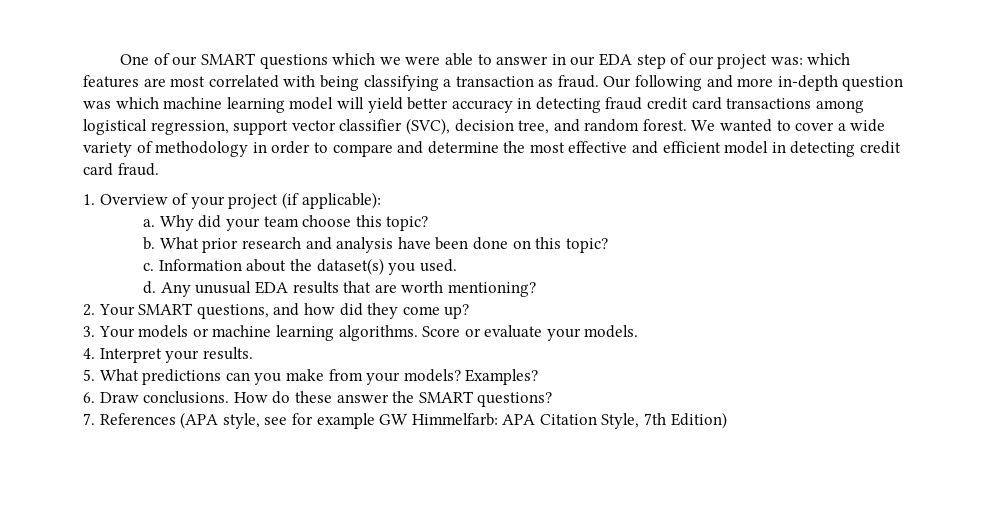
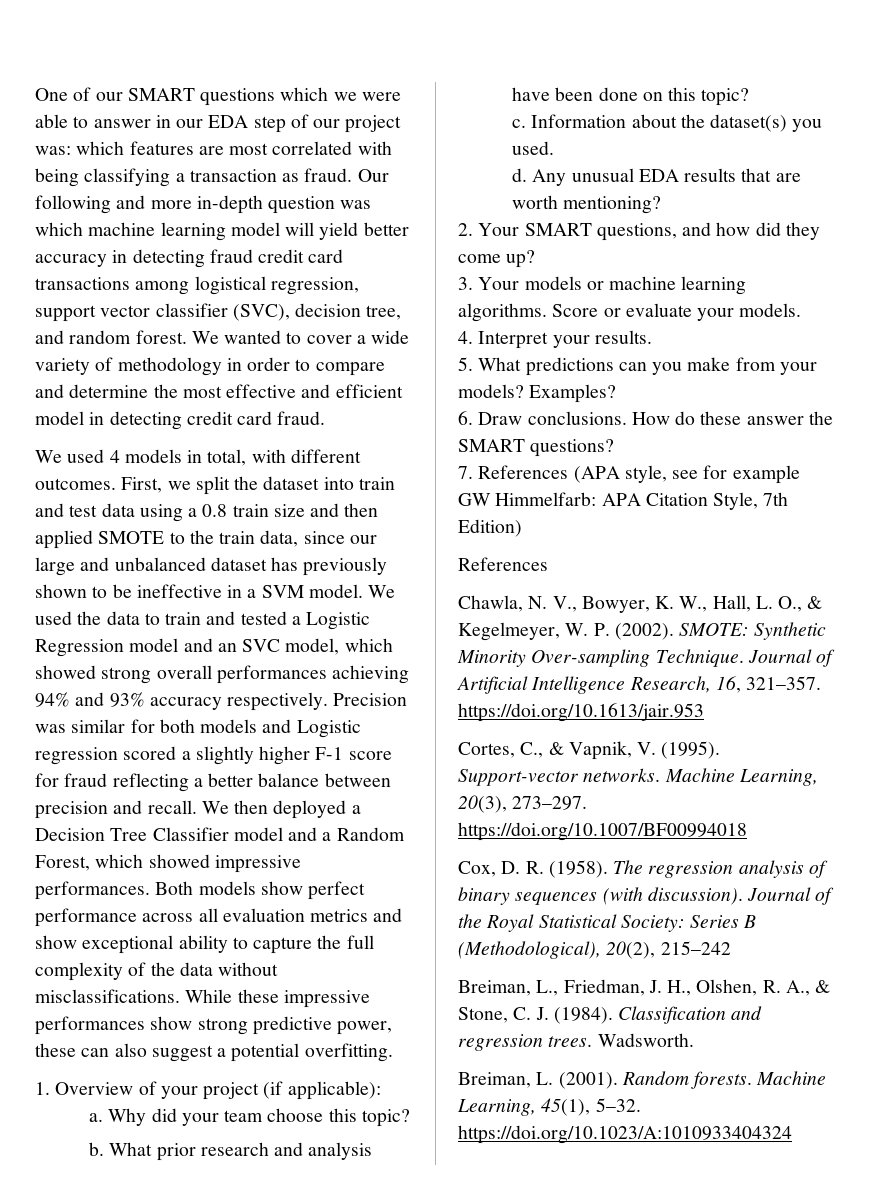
(159, 169) none -> [35,449,361,466] [35,476,395,495] [35,503,379,522] [35,530,377,549] [35,557,388,576] [35,584,396,598] [35,611,371,630] [35,638,393,657] [35,665,410,684] [35,692,408,711] [35,719,361,738] [35,746,392,765] [35,773,391,792] [35,800,361,819] [35,827,405,841] [35,854,301,873] [35,881,366,900] [35,908,403,927] [35,935,374,954] [35,962,279,981] [35,989,370,1008] [35,1016,393,1035] [35,1043,393,1062] // We used 4 models in total, with different outcomes. First, we split the dataset into train and test data using a 0.8 train size and then applied SMOTE to the train data, since our large and unbalanced dataset has previously shown to be ineffective in a SVM model. We used the data to train and tested a Logistic Regression model and an SVC model, which showed strong overall performances achieving 94% and 93% accuracy respectively. Precision was similar for both models and Logistic regression scored a slightly higher F-1 score for fraud reflecting a better balance between precision and recall. We then deployed a Decision Tree Classifier model and a Random Forest, which showed impressive performances. Both models show perfect performance across all evaluation metrics and show exceptional ability to capture the full complexity of the data without misclassifications. While these impressive performances show strong predictive power, these can also suggest a potential overfitting.
(727, 420) none -> [458,557,548,571] [458,595,823,613] [458,622,827,641] [457,649,836,667] [457,676,822,694] [458,703,704,722] [458,741,721,760] [458,768,818,786] [458,795,588,813] [458,822,747,841] [458,860,828,878] [458,887,835,905] [458,914,757,932] [458,941,731,959] [458,979,831,996] [458,1006,763,1024] [458,1033,694,1051] [458,1071,827,1089] [457,1098,641,1116] [458,1125,792,1144] // References // Chawla, N. V., Bowyer, K. W., Hall, L. O., & Kegelmeyer, W. P. (2002). SMOTE: Synthetic Minority Over-sampling Technique. Journal of Artificial Intelligence Research, 16, 321–357. https://doi.org/10.1613/jair.953 // Cortes, C., & Vapnik, V. (1995). Support-vector networks. Machine Learning, 20(3), 273–297. https://doi.org/10.1007/BF00994018 // Cox, D. R. (1958). The regression analysis of binary sequences (with discussion). Journal of the Royal Statistical Society: Series B (Methodological), 20(2), 215–242 // Breiman, L., Friedman, J. H., Olshen, R. A., & Stone, C. J. (1984). Classification and regression trees. Wadsworth. // Breiman, L. (2001). Random forests. Machine Learning, 45(1), 5–32. https://doi.org/10.1023/A:1010933404324

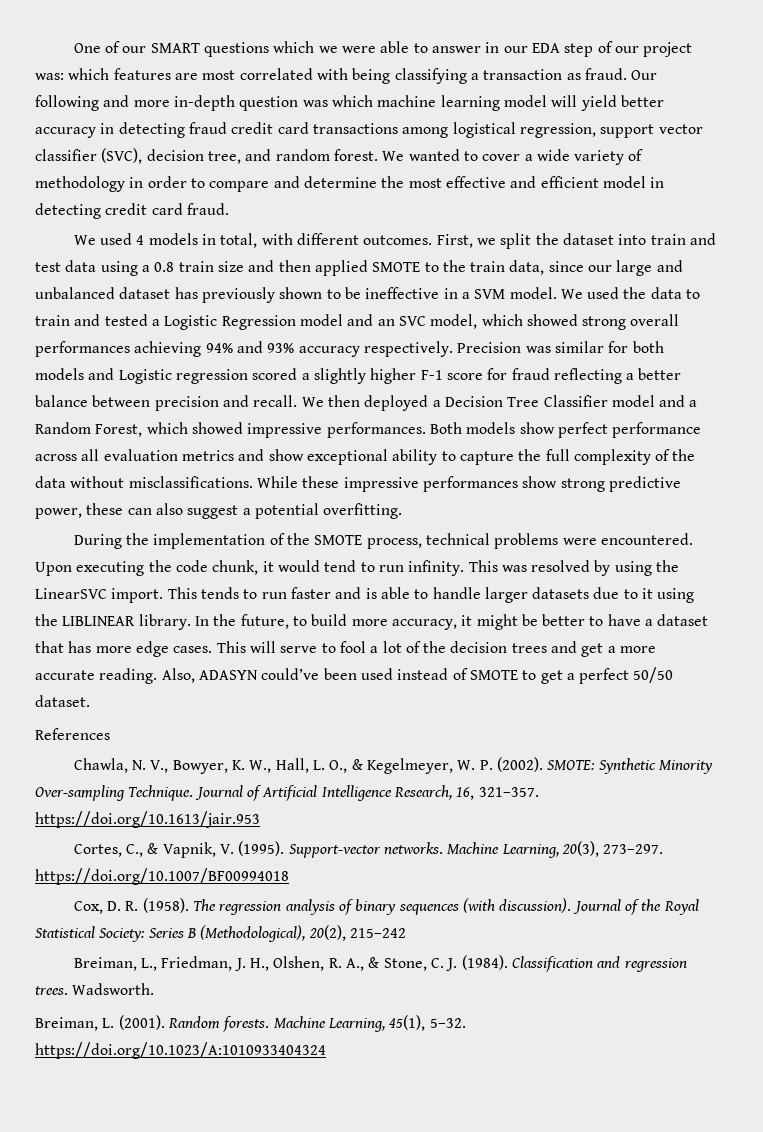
[35,1081,381,1100] [88,1108,410,1127] [88,1142,373,1161] [511,87,750,106] [511,114,823,132] [511,141,554,155] [511,168,801,186] [511,195,662,214] [458,222,820,241] [458,250,536,268] [458,276,747,295] [458,303,802,322] [458,330,652,349] [458,357,817,376] [458,384,617,403] [458,411,833,425] [458,439,615,457] [458,465,800,484] [458,492,789,510] [458,519,522,537] 1. Overview of your project (if applicable): // a. Why did your team choose this topic? // b. What prior research and analysis have been done on this topic? // c. Information about the dataset(s) you used. // d. Any unusual EDA results that are worth mentioning? // 2. Your SMART questions, and how did they come up? // 3. Your models or machine learning algorithms. Score or evaluate your models. // 4. Interpret your results. // 5. What predictions can you make from your models? Examples? // 6. Draw conclusions. How do these answer the SMART questions? // 7. References (APA style, see for example GW Himmelfarb: APA Citation Style, 7th Edition) -> [73,533,693,549] [35,560,680,576] [35,587,695,603] [35,614,709,630] [35,641,657,657] [35,667,674,684] [35,695,90,707] During the implementation of the SMOTE process, technical problems were encountered. Upon executing the code chunk, it would tend to run infinity. This was resolved by using the LinearSVC import. This tends to run faster and is able to handle larger datasets due to it using the LIBLINEAR library. In the future, to build more accuracy, it might be better to have a dataset that has more edge cases. This will serve to fool a lot of the decision trees and get a more accurate reading. Also, ADASYN could’ve been used instead of SMOTE to get a perfect 50/50 dataset.

